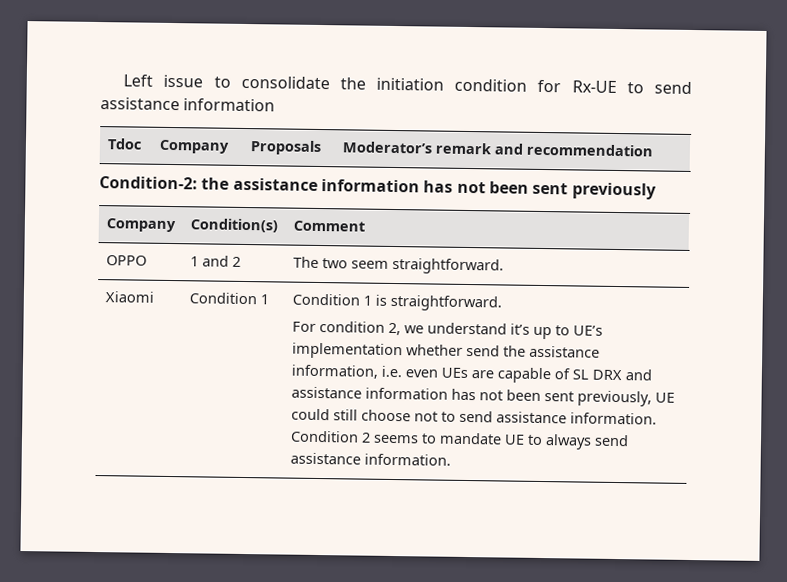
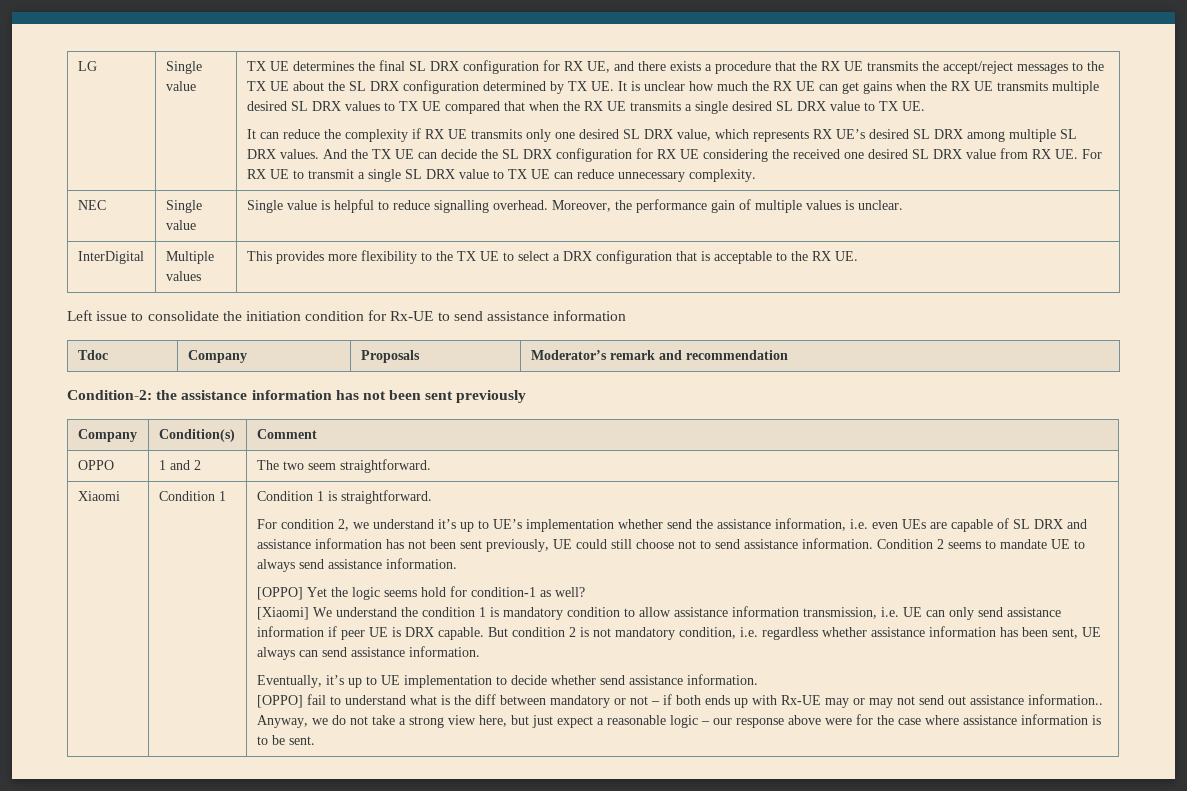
(123, 80) none -> [77,61,97,71] [165,61,202,74] [165,81,196,91] [246,60,1104,74] [246,80,1099,94] [246,101,925,114] [246,128,1077,142] [246,148,1102,162] [246,169,756,182] [77,200,106,210] [165,200,202,213] [165,220,196,230] [246,199,903,213] [77,251,144,264] [165,251,214,264] [165,271,201,281] [246,250,858,264] LG | Single value | TX UE determines the final SL DRX configuration for RX UE, and there exists a procedure that the RX UE transmits the accept/reject messages to the TX UE about the SL DRX configuration determined by TX UE. It is unclear how much the RX UE can get gains when the RX UE transmits multiple desired SL DRX values to TX UE compared that when the RX UE transmits a single desired SL DRX value to TX UE. // It can reduce the complexity if RX UE transmits only one desired SL DRX value, which represents RX UE’s desired SL DRX among multiple SL DRX values. And the TX UE can decide the SL DRX configuration for RX UE considering the received one desired SL DRX value from RX UE. For RX UE to transmit a single SL DRX value to TX UE can reduce unnecessary complexity. // NEC | Single value | Single value is helpful to reduce signalling overhead. Moreover, the performance gain of multiple values is unclear. // InterDigital | Multiple values | This provides more flexibility to the TX UE to select a DRX configuration that is acceptable to the RX UE. //
(451, 459) none -> [256,586,585,600] [256,606,1061,620] [256,626,1101,640] [256,646,480,660] [256,674,758,688] [256,694,1103,708] [256,714,1101,728] [256,735,315,745] // [OPPO] Yet the logic seems hold for condition-1 as well? // [Xiaomi] We understand the condition 1 is mandatory condition to allow assistance information transmission, i.e. UE can only send assistance information if peer UE is DRX capable. But condition 2 is not mandatory condition, i.e. regardless whether assistance information has been sent, UE always can send assistance information. // Eventually, it’s up to UE implementation to decide whether send assistance information. // [OPPO] fail to understand what is the diff between mandatory or not – if both ends up with Rx-UE may or may not send out assistance information.. Anyway, we do not take a strong view here, but just expect a reasonable logic – our response above were for the case where assistance information is to be sent.

